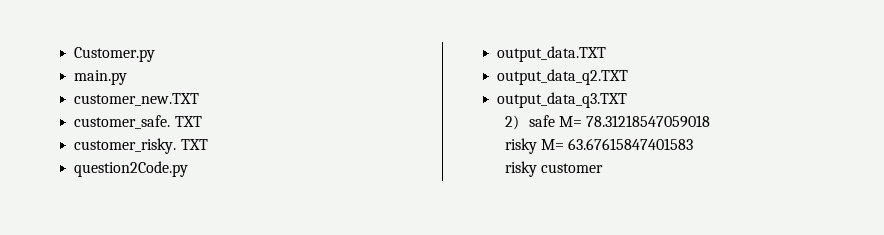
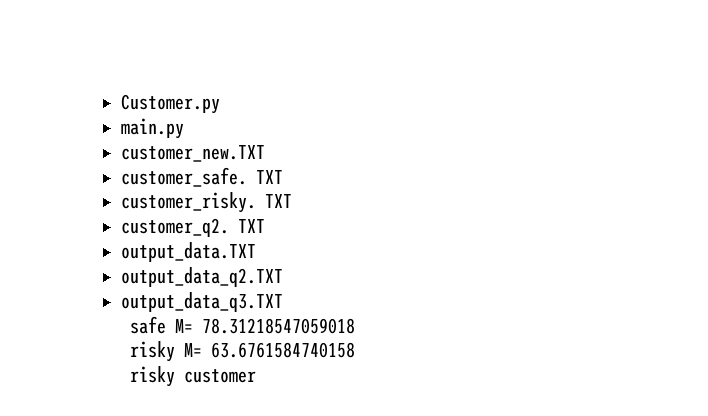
[74,161,189,177] question2Code.py -> [120,218,265,237] customer_q2. TXT
[504,115,519,130] 2) -> (283, 302) none
[567,138,693,150] 63.67615847401583 -> [211,342,356,358] 63.6761584740158

